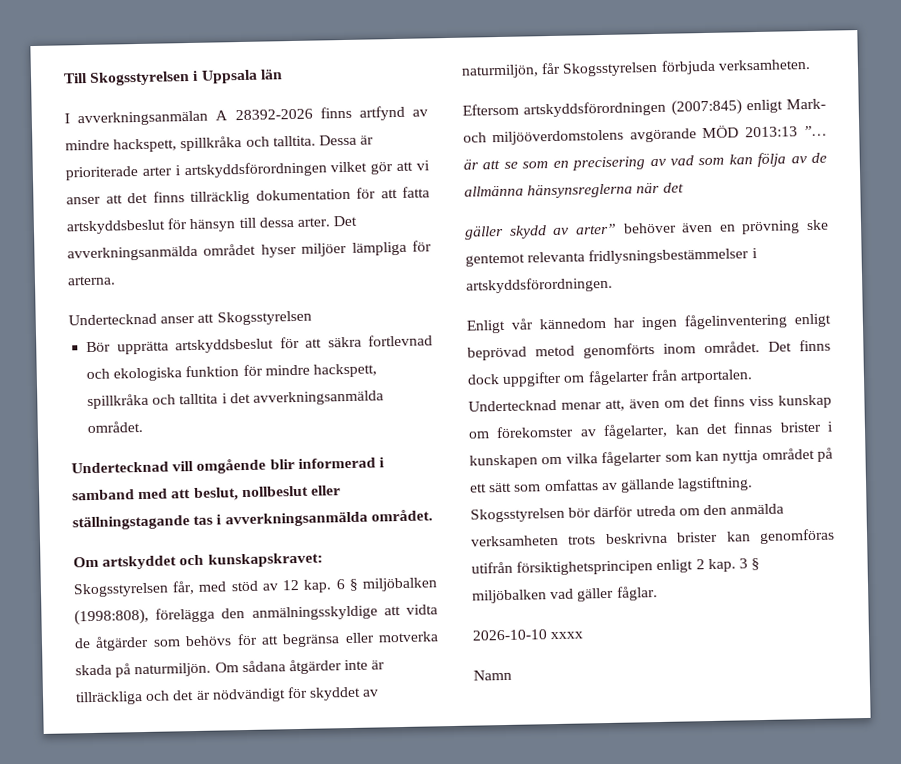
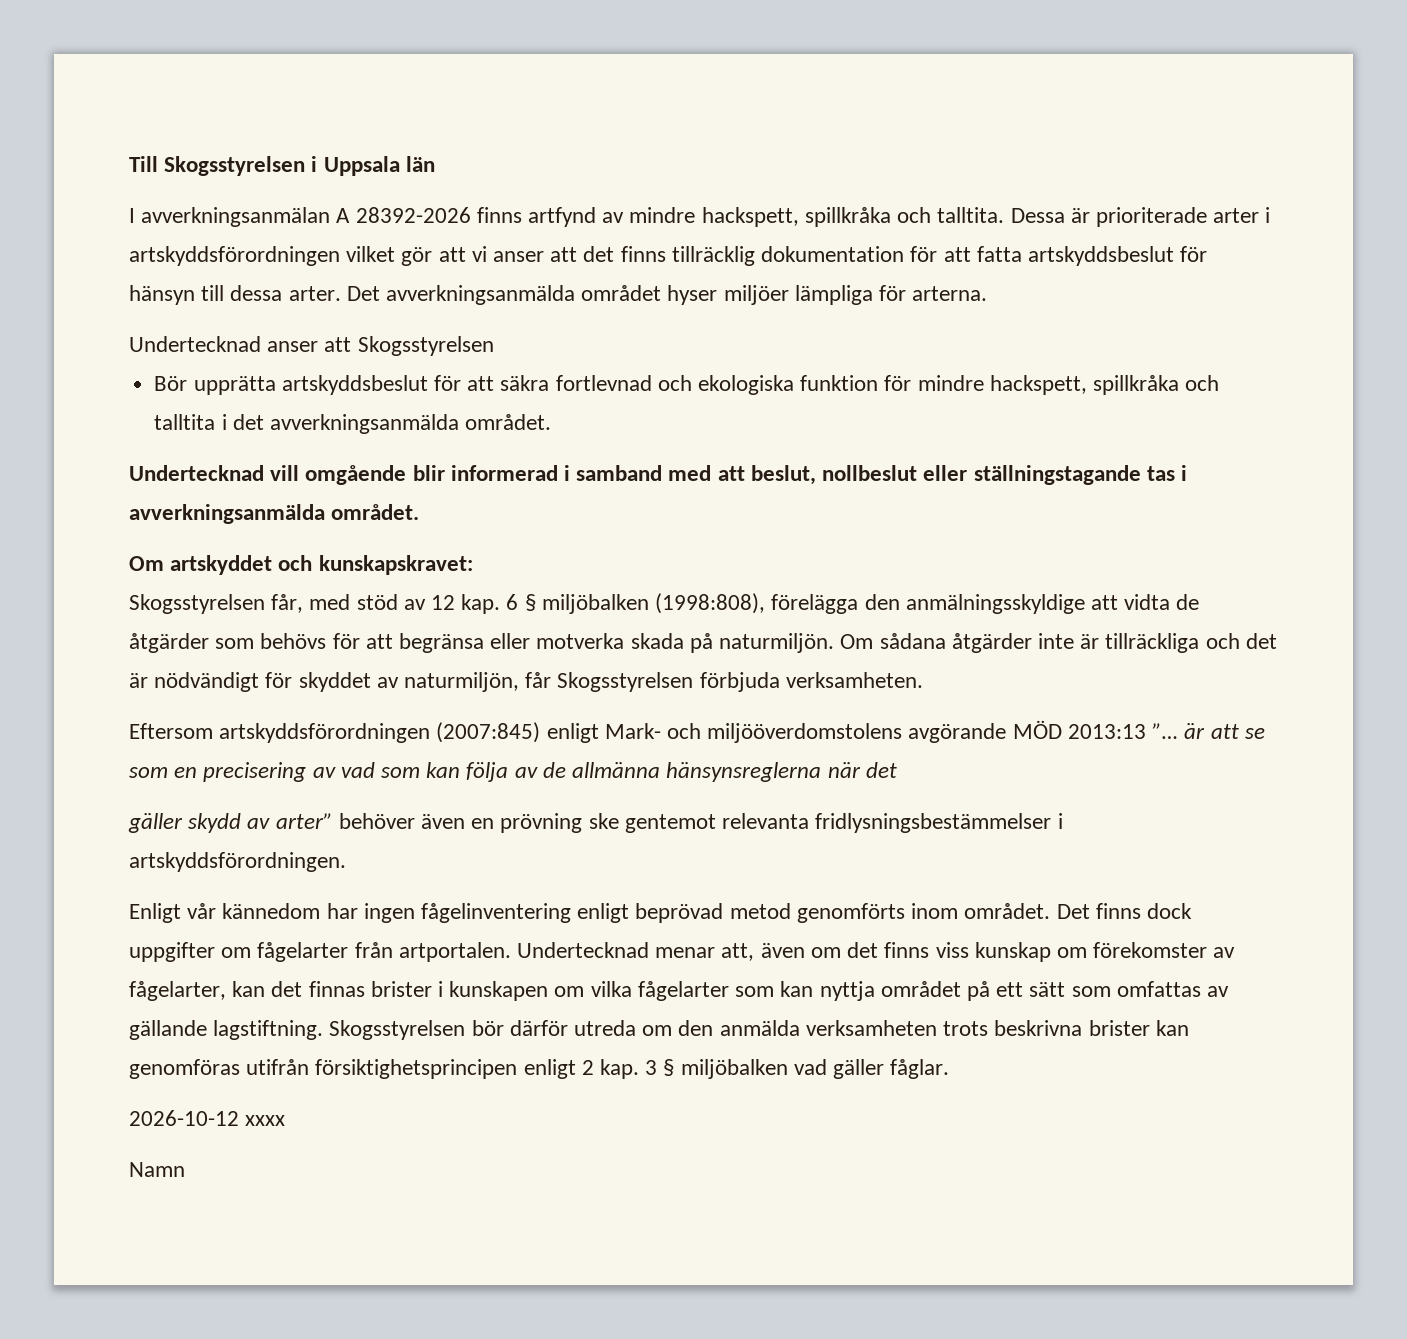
[472,629,548,641] 2026-10-10 -> [129,1110,239,1126] 2026-10-12

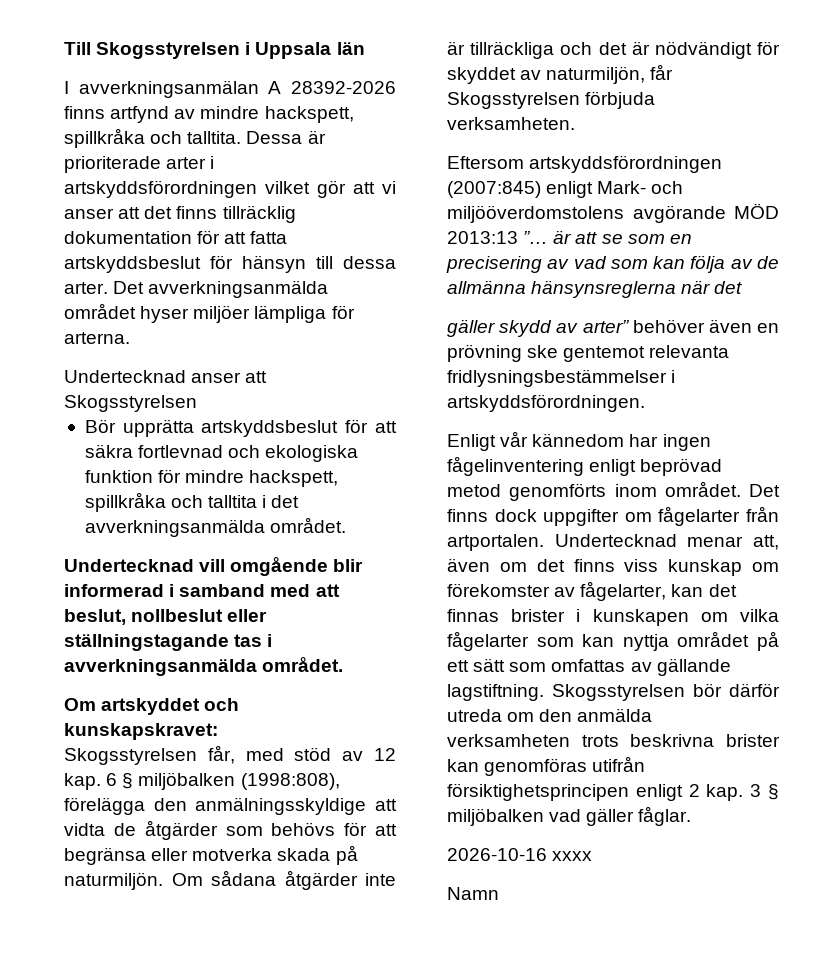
[129,1110,239,1126] 2026-10-12 -> [447,848,547,861] 2026-10-16

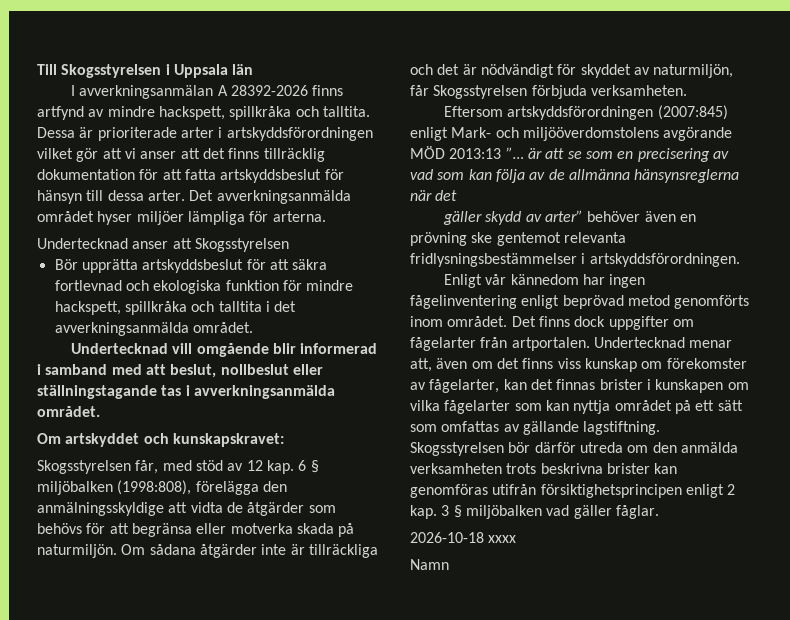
[447,848,547,861] 2026-10-16 -> [410,532,484,543] 2026-10-18

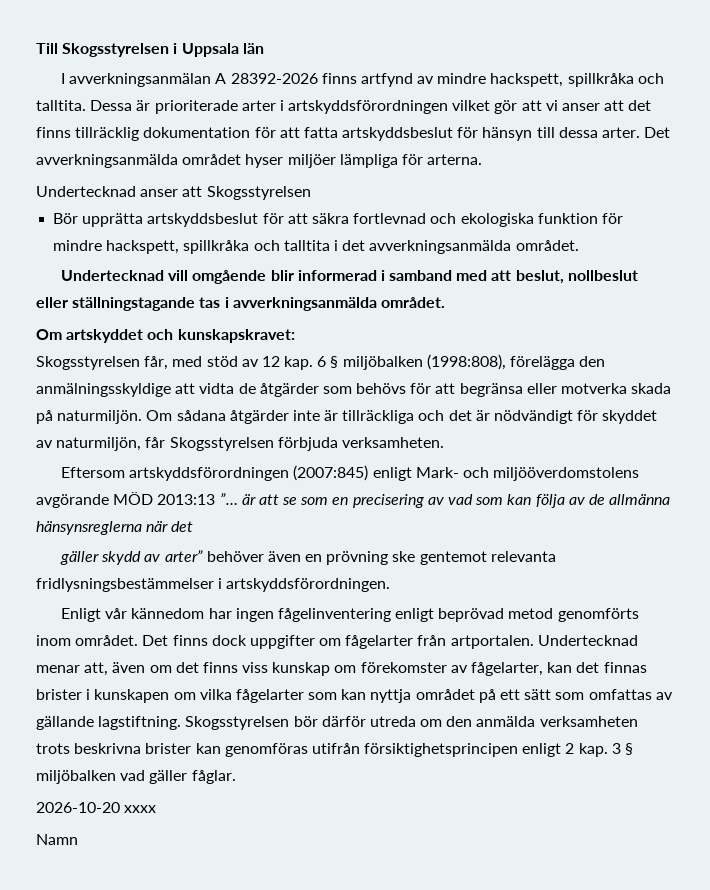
[410,532,484,543] 2026-10-18 -> [36,802,120,813] 2026-10-20

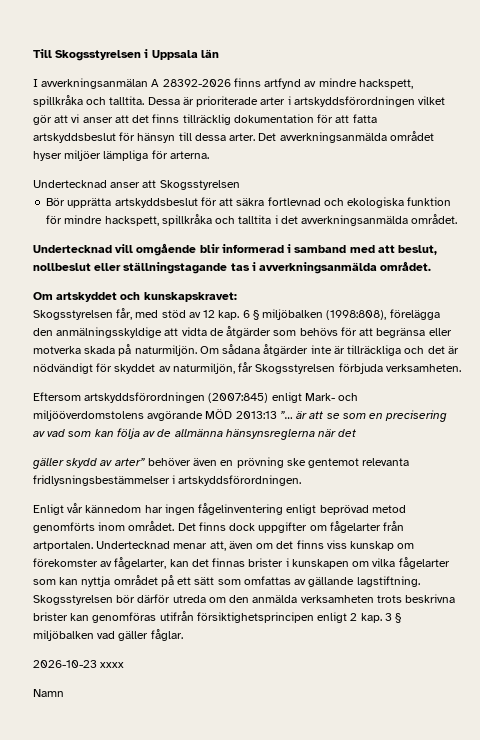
[36,802,120,813] 2026-10-20 -> [33,660,97,668] 2026-10-23

